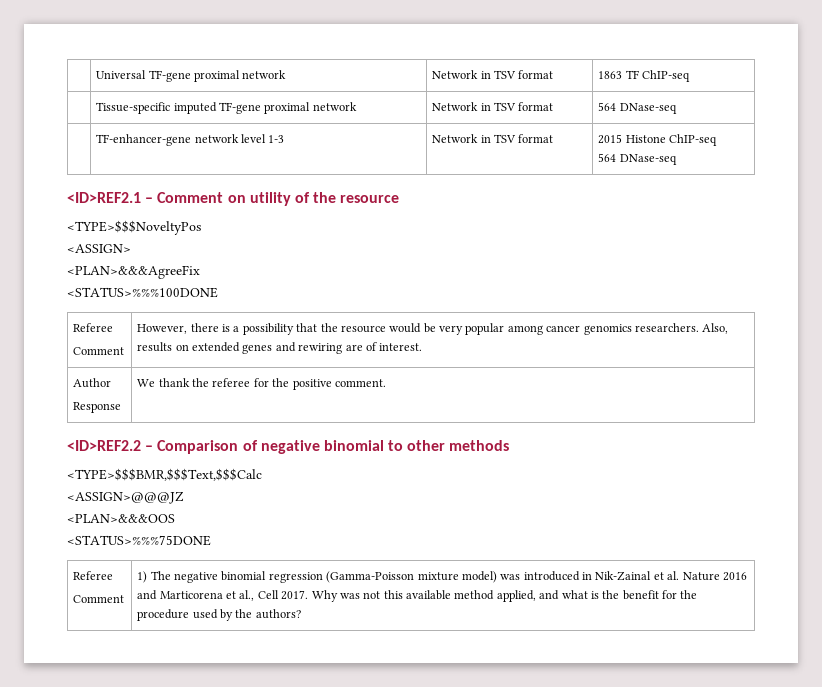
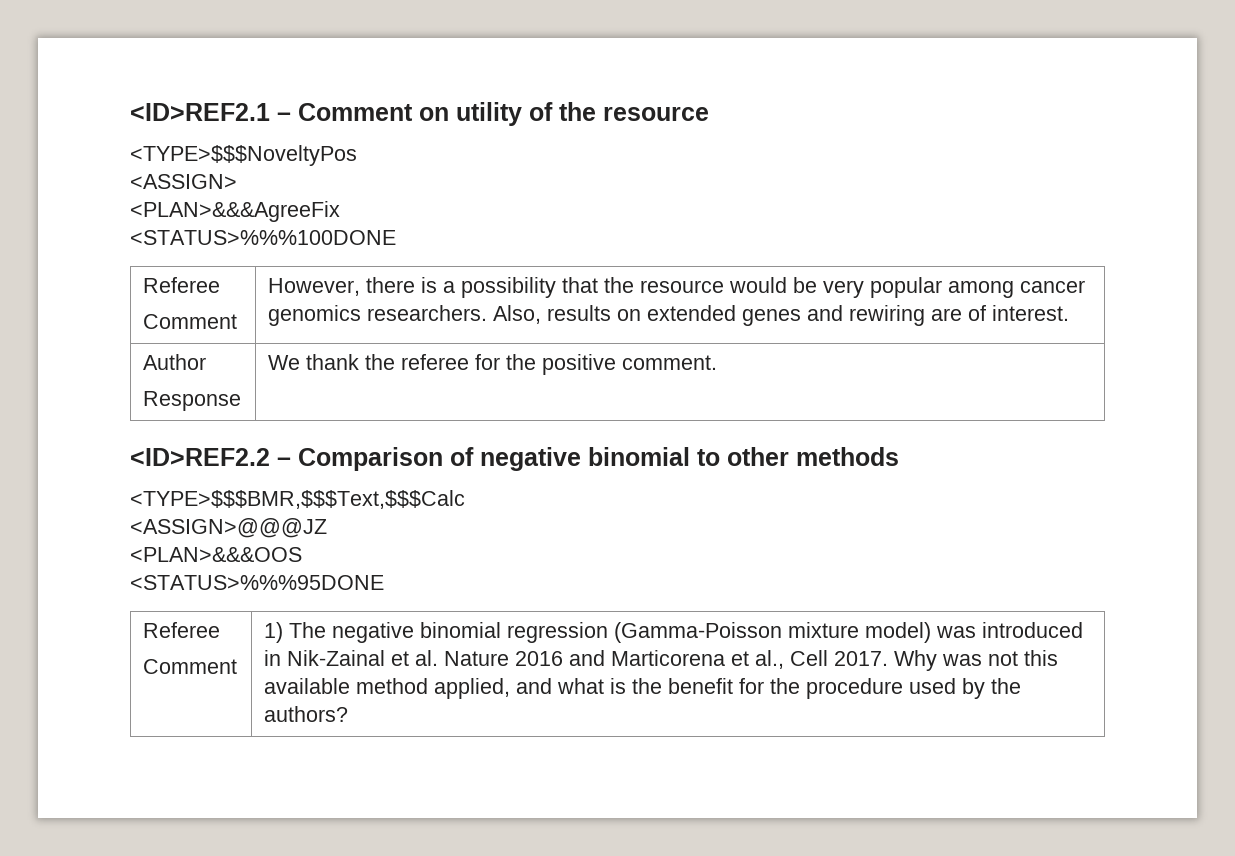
[96,70,287,82] [432,70,554,79] [598,70,691,82] [96,102,357,114] [432,102,554,111] [598,102,677,114] [96,134,285,146] [432,134,554,143] [598,134,718,146] [598,153,677,165] | Universal TF-gene proximal network | Network in TSV format | 1863 TF ChIP-seq // | Tissue-specific imputed TF-gene proximal network | Network in TSV format | 564 DNase-seq // | TF-enhancer-gene network level 1-3 | Network in TSV format | 2015 Histone ChIP-seq // 564 DNase-seq // -> (130, 112) none
[67,535,211,546] <STATUS>%%%75DONE -> [130,575,384,590] <STATUS>%%%95DONE

